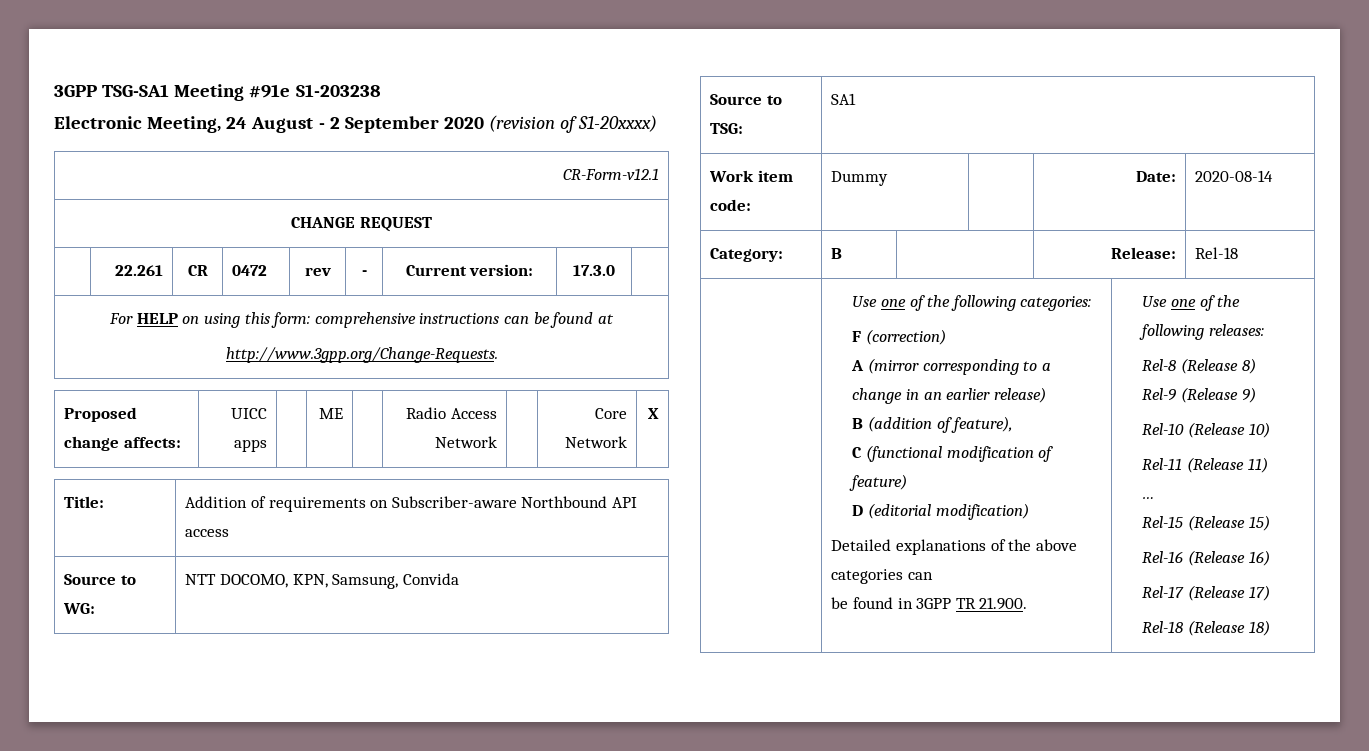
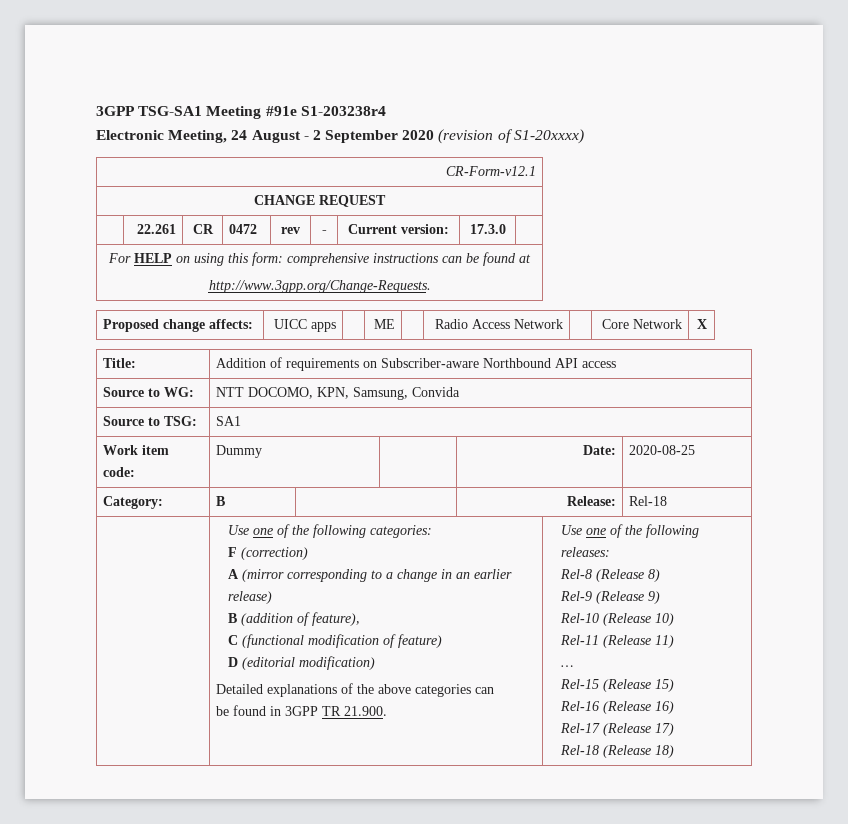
[295,84,381,97] S1-203238 -> [300,106,386,116] S1-203238r4
[1195,170,1274,182] 2020-08-14 -> [629,445,696,455] 2020-08-25

